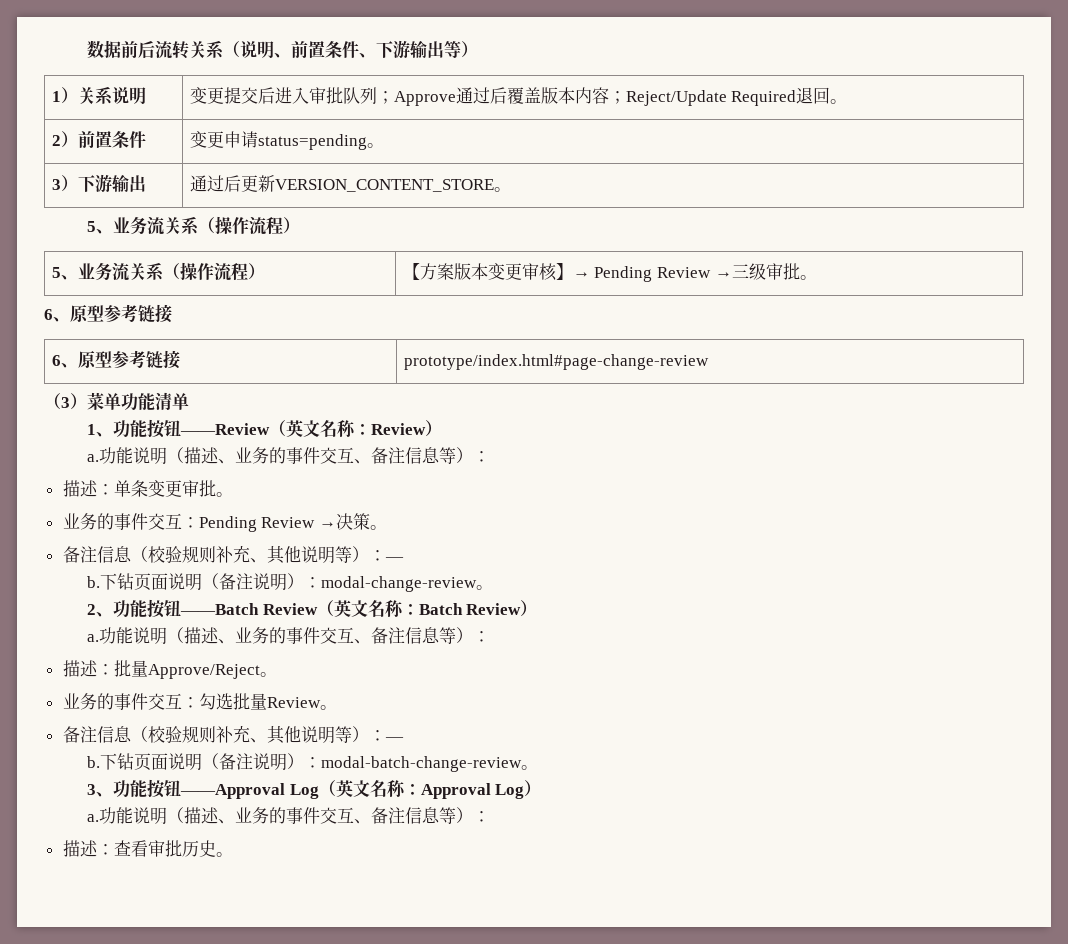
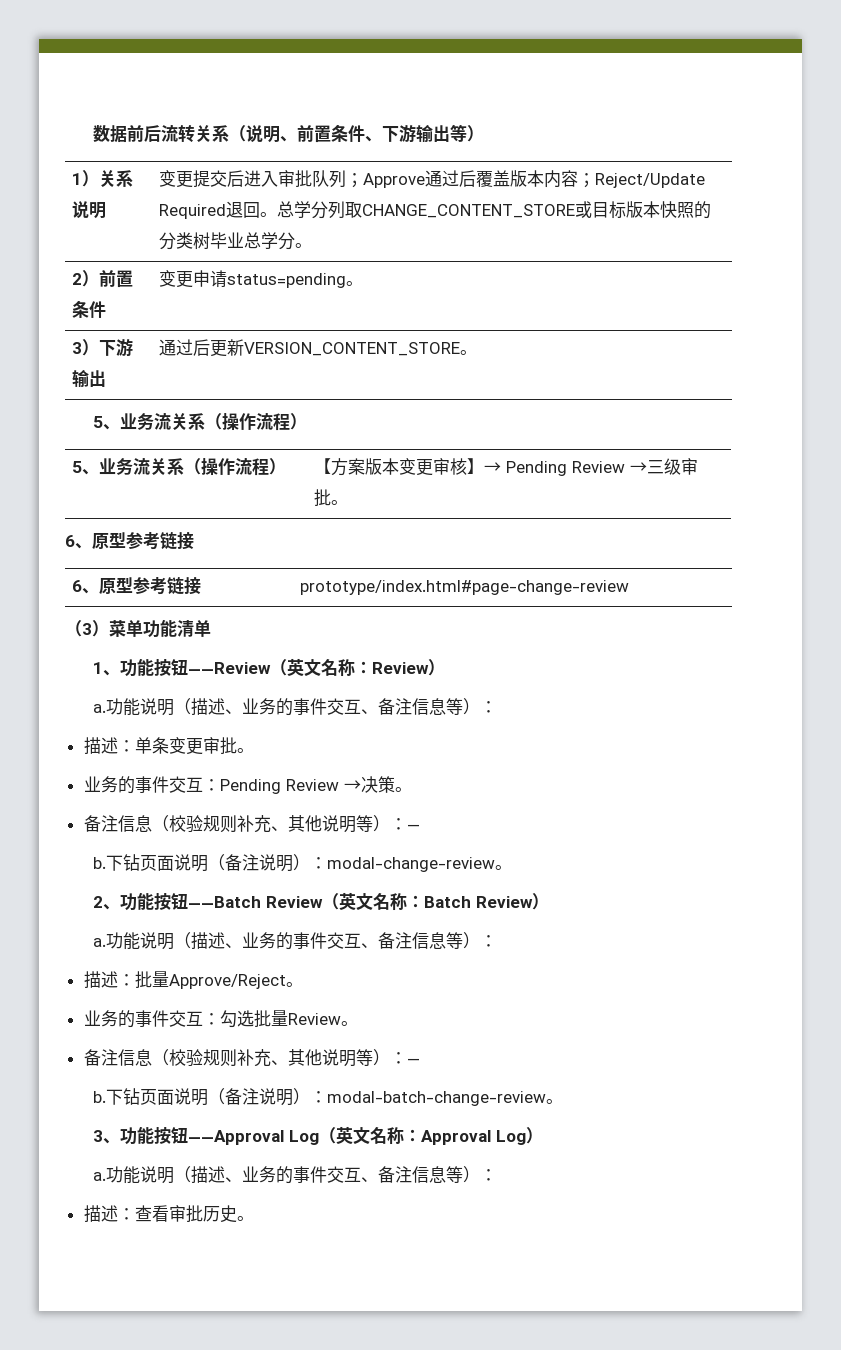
(848, 101) none -> [277,201,712,219] [159,232,313,250] 总学分列取CHANGE_CONTENT_STORE或目标版本快照的分类树毕业总学分。

